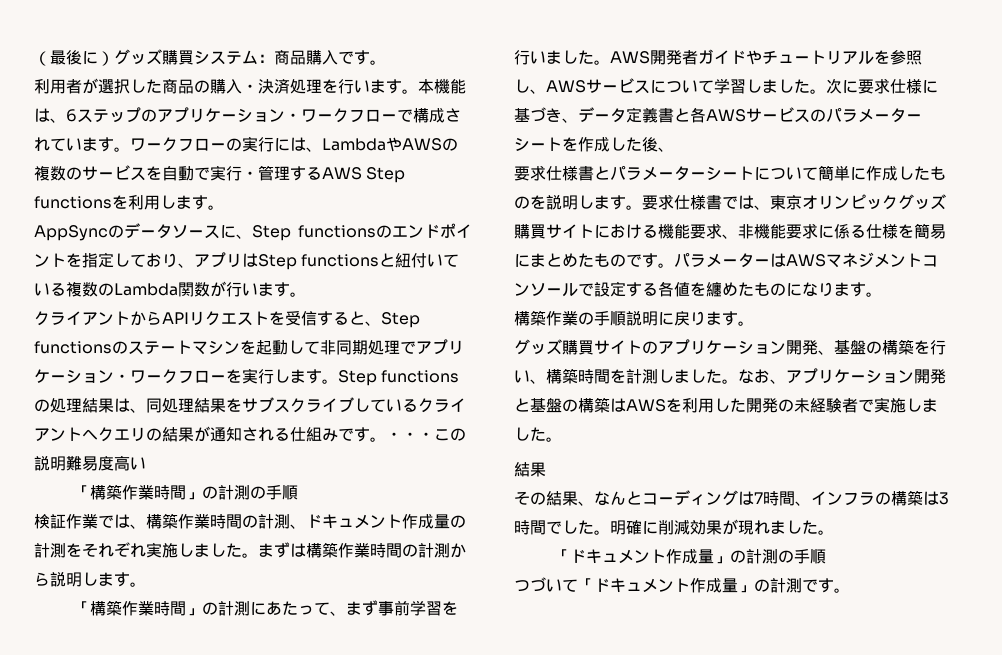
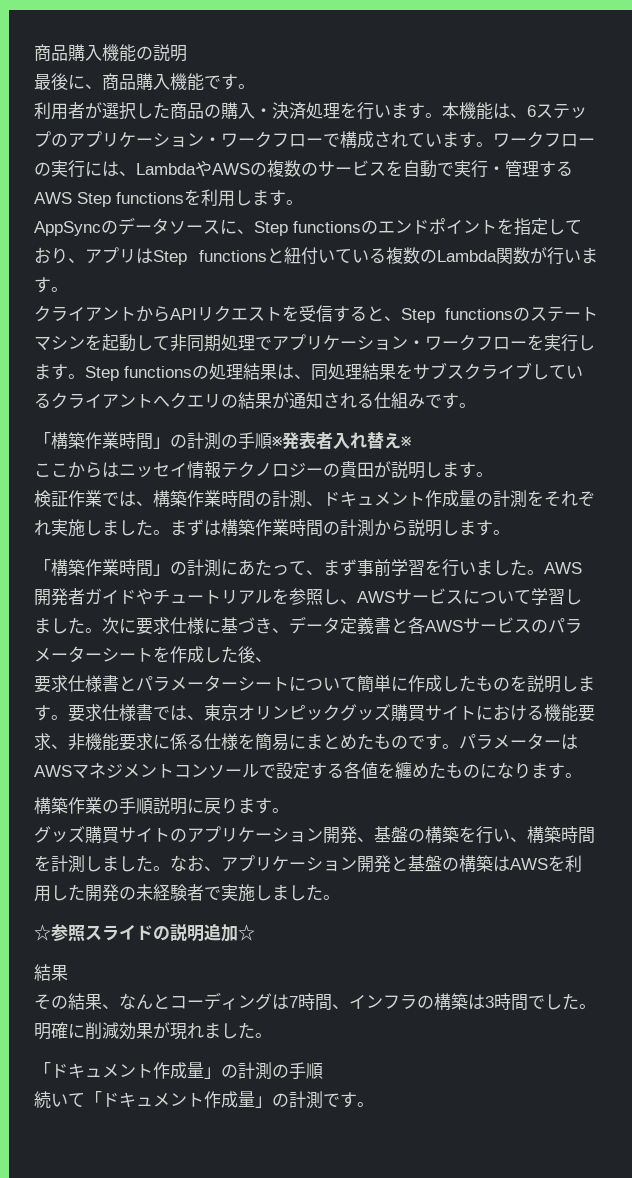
[34,49,338,66] （最後に）グッズ購買システム：商品購入 -> [34,44,187,62] [34,73,204,91] 商品購入機能の説明 // 最後に、商品購入機能
[386,428,466,441] [34,455,146,471] ・・・この説明難易度高い -> (476, 405) none
(298, 492) none -> [272,432,411,450] [34,461,493,479] ※発表者入れ替え※ // ここからはニッセイ情報テクノロジーの貴田が説明します。
(562, 439) none -> [34,924,255,942] // ☆参照スライドの説明追加☆
[514,577,546,592] つづ -> [34,1091,51,1108] 続

